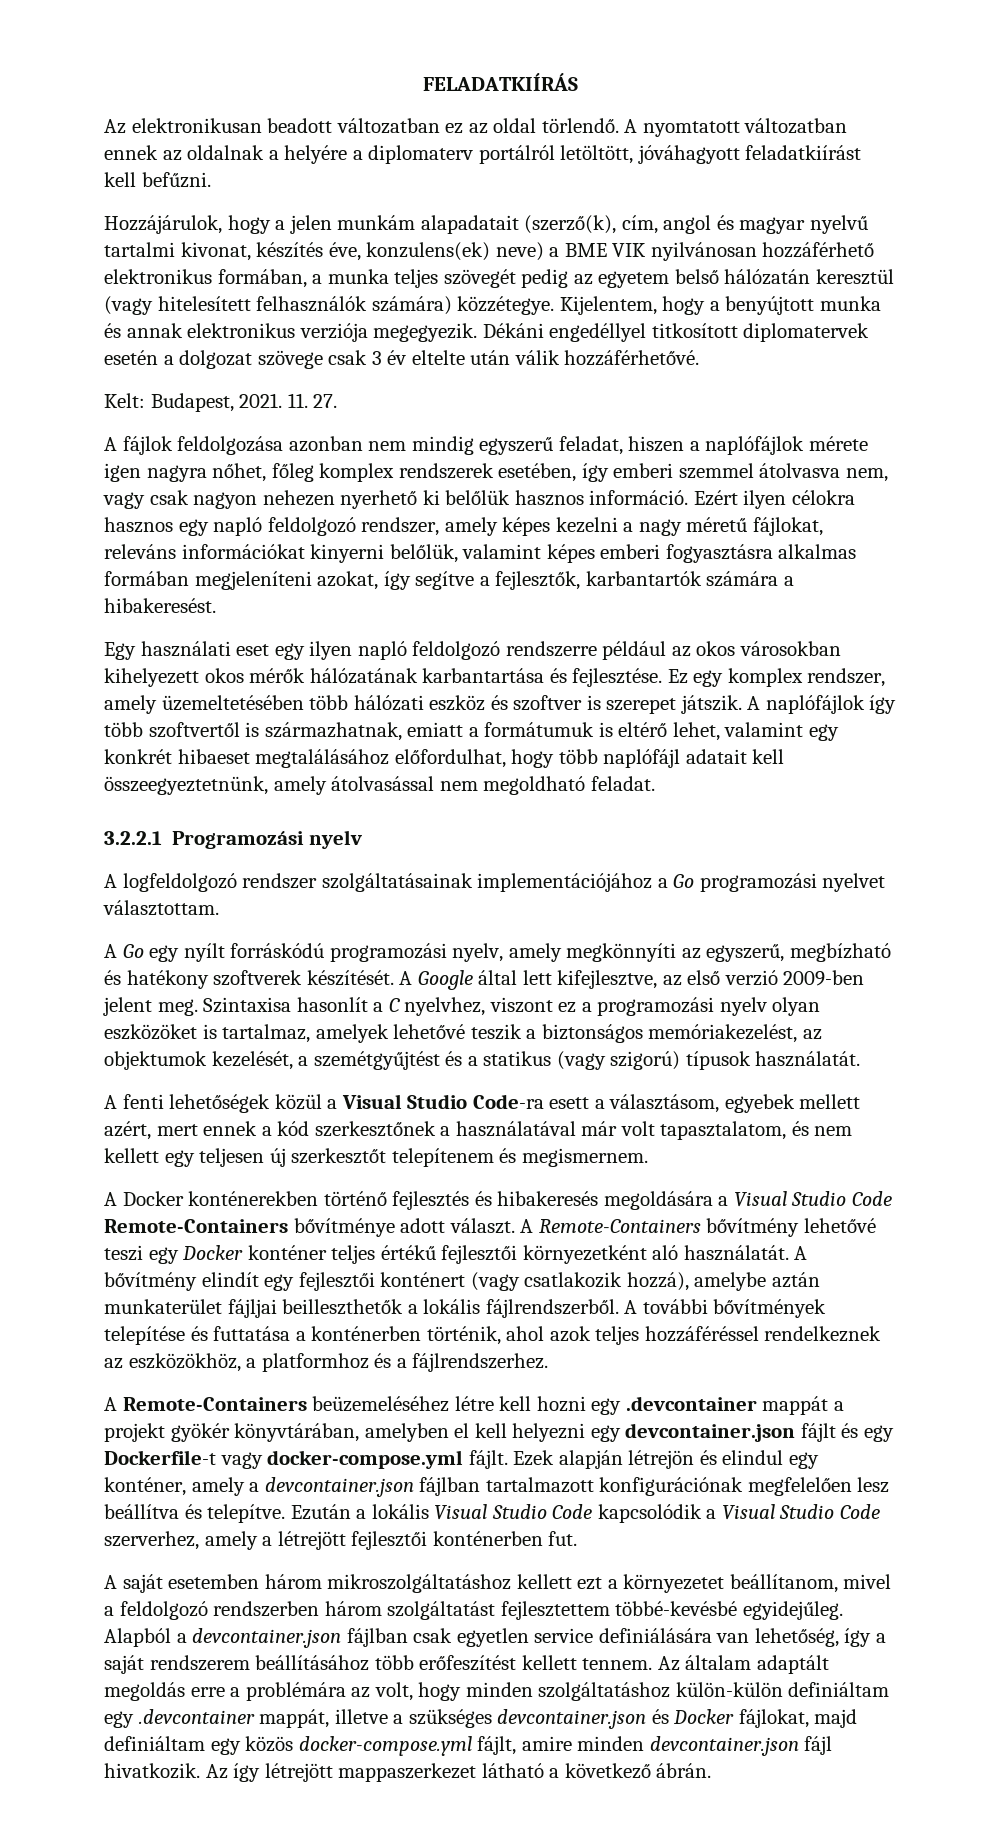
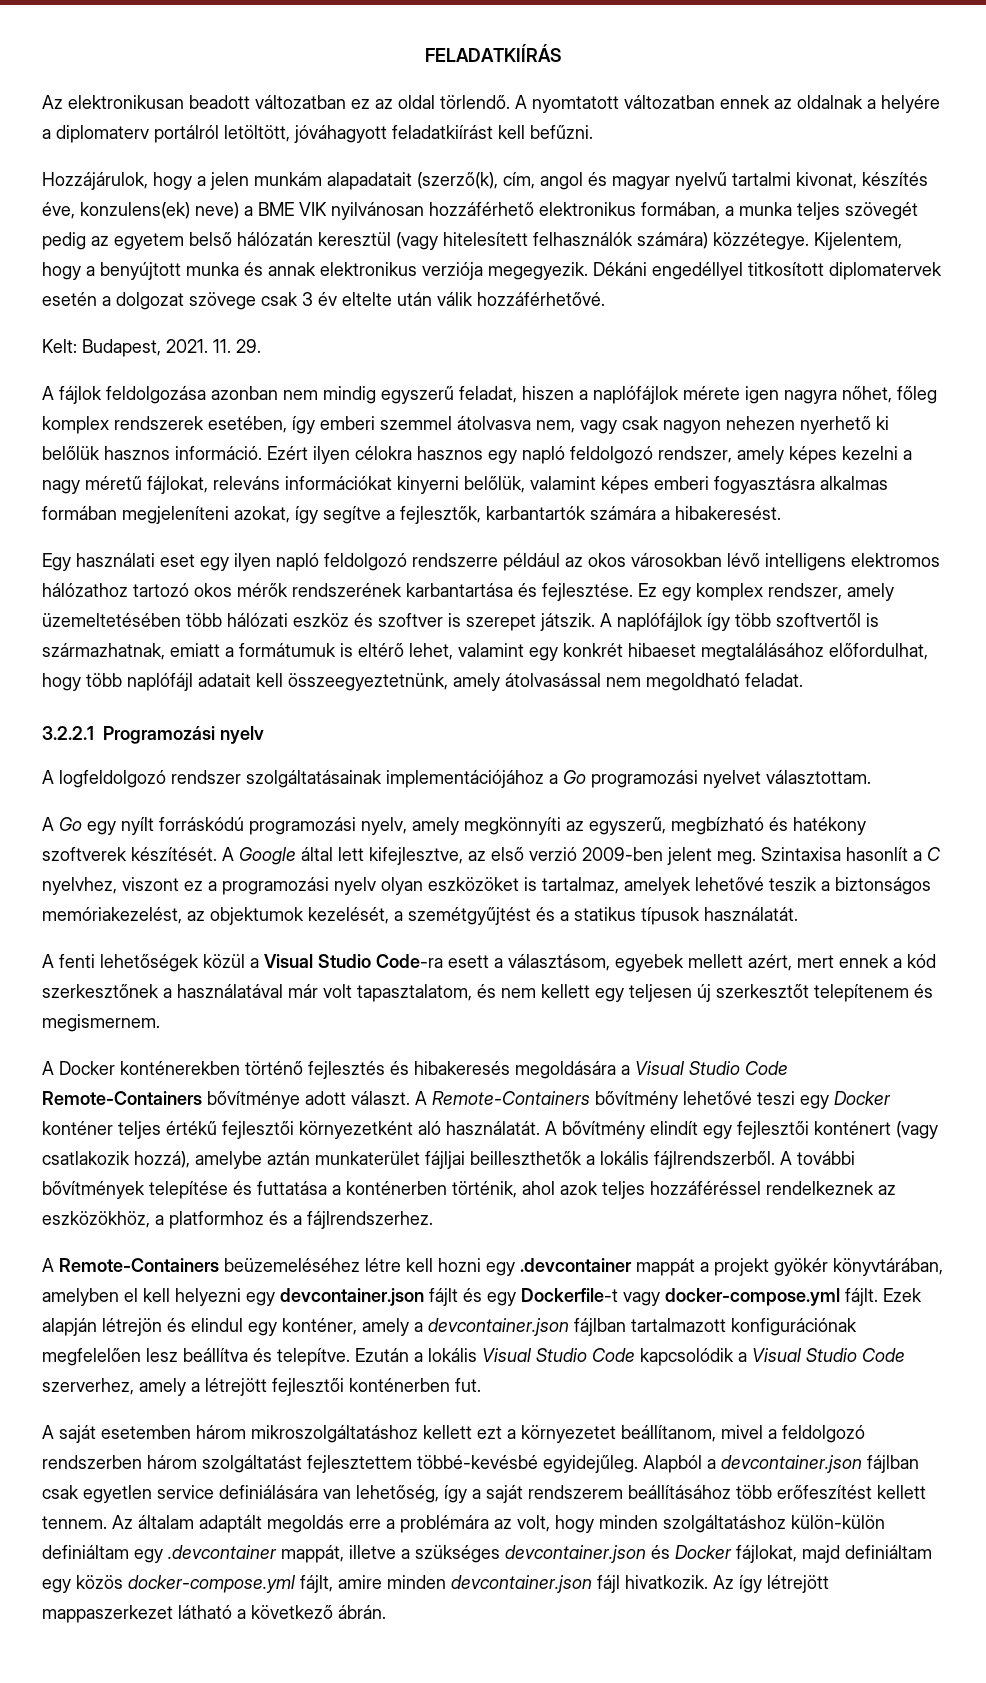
[313,394,338,408] 27. -> [236,339,261,353] 29.
[104,668,199,687] kihelyezett -> [727,553,940,571] [42,583,189,597] lévő intelligens elektromos hálózathoz tartozó
[309,668,418,684] hálózatának -> [292,583,402,597] rendszerének
[556,1051,681,1070] (vagy szigorú) -> (636, 914) none

